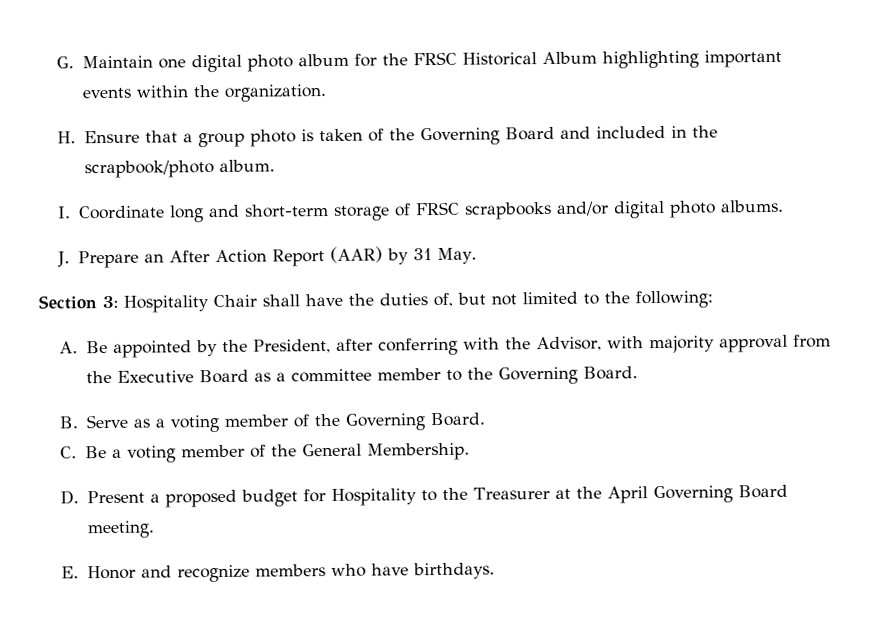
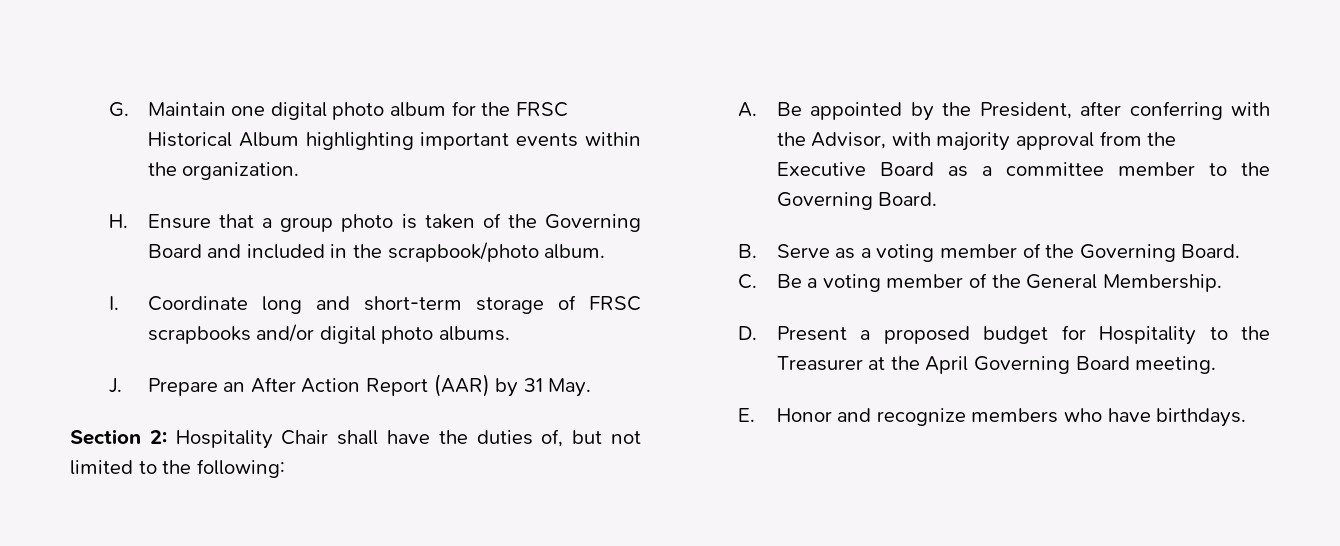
[102,295,118,309] 3: -> [149,430,167,444] 2:

